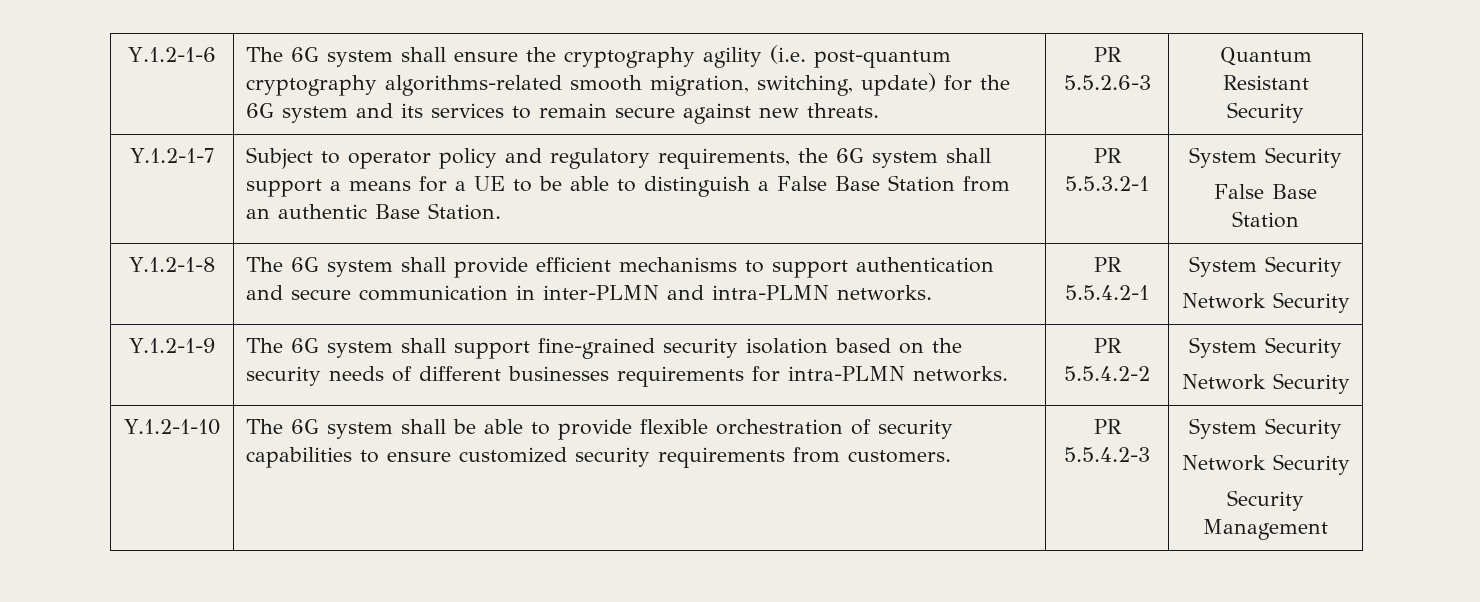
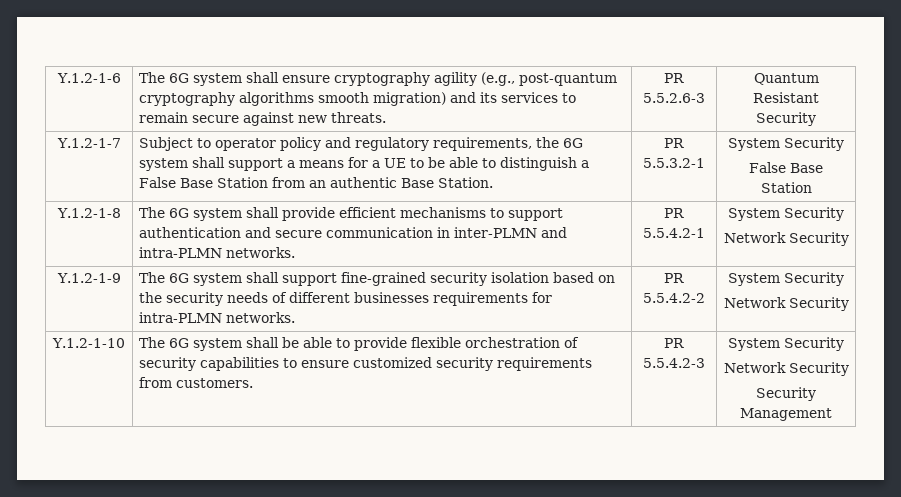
[525,47,556,62] the -> (331, 79) none
[769,45,806,64] (i.e. -> [481,72,516,86] (e.g.,
[384,73,1010,96] [245,103,348,123] algorithms-related smooth migration, switching, update) for the 6G system -> [239,92,447,106] algorithms smooth migration)

